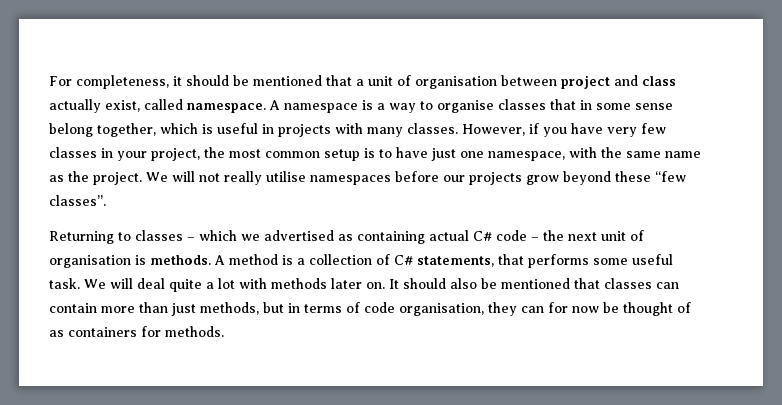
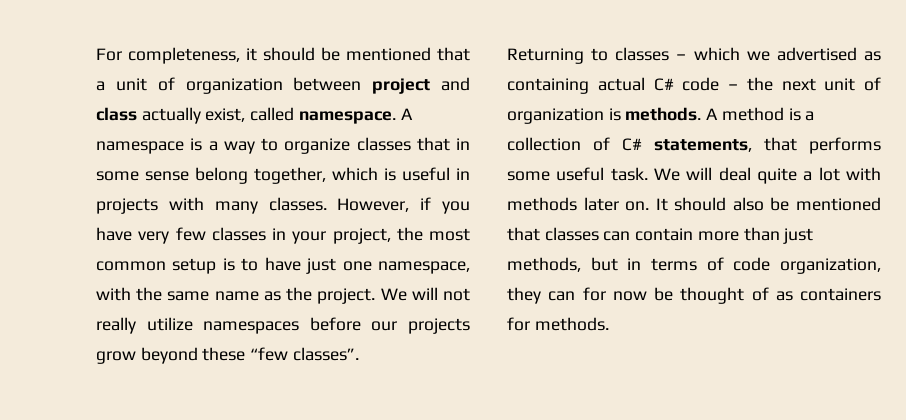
[415,76,497,89] organisation -> [185,78,283,94] organization
[437,100,494,113] organise -> [284,138,351,154] organize
[266,171,306,182] utilise -> [146,317,193,331] utilize
[49,255,131,268] organisation -> [507,108,604,124] organization
[399,303,484,316] organisation, -> [780,258,881,274] organization,

